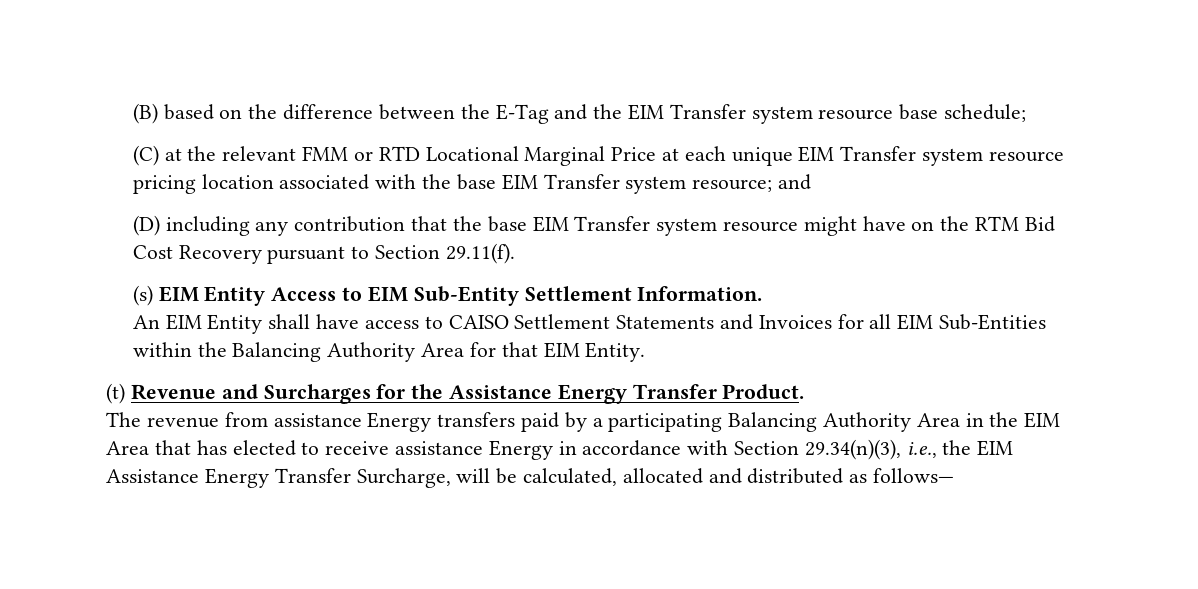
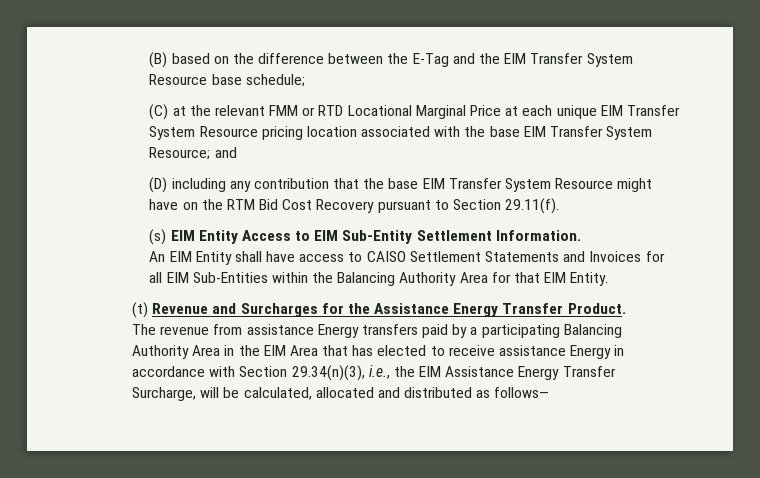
[751,106,894,124] system resource -> [586,53,633,67] [149,74,208,85] System Resource
[921,148,1064,166] system resource -> [149,126,258,140] System Resource
[625,176,773,194] system resource; -> [606,126,653,140] [149,147,211,160] System Resource;
[656,218,798,236] system resource -> [505,178,614,192] System Resource

